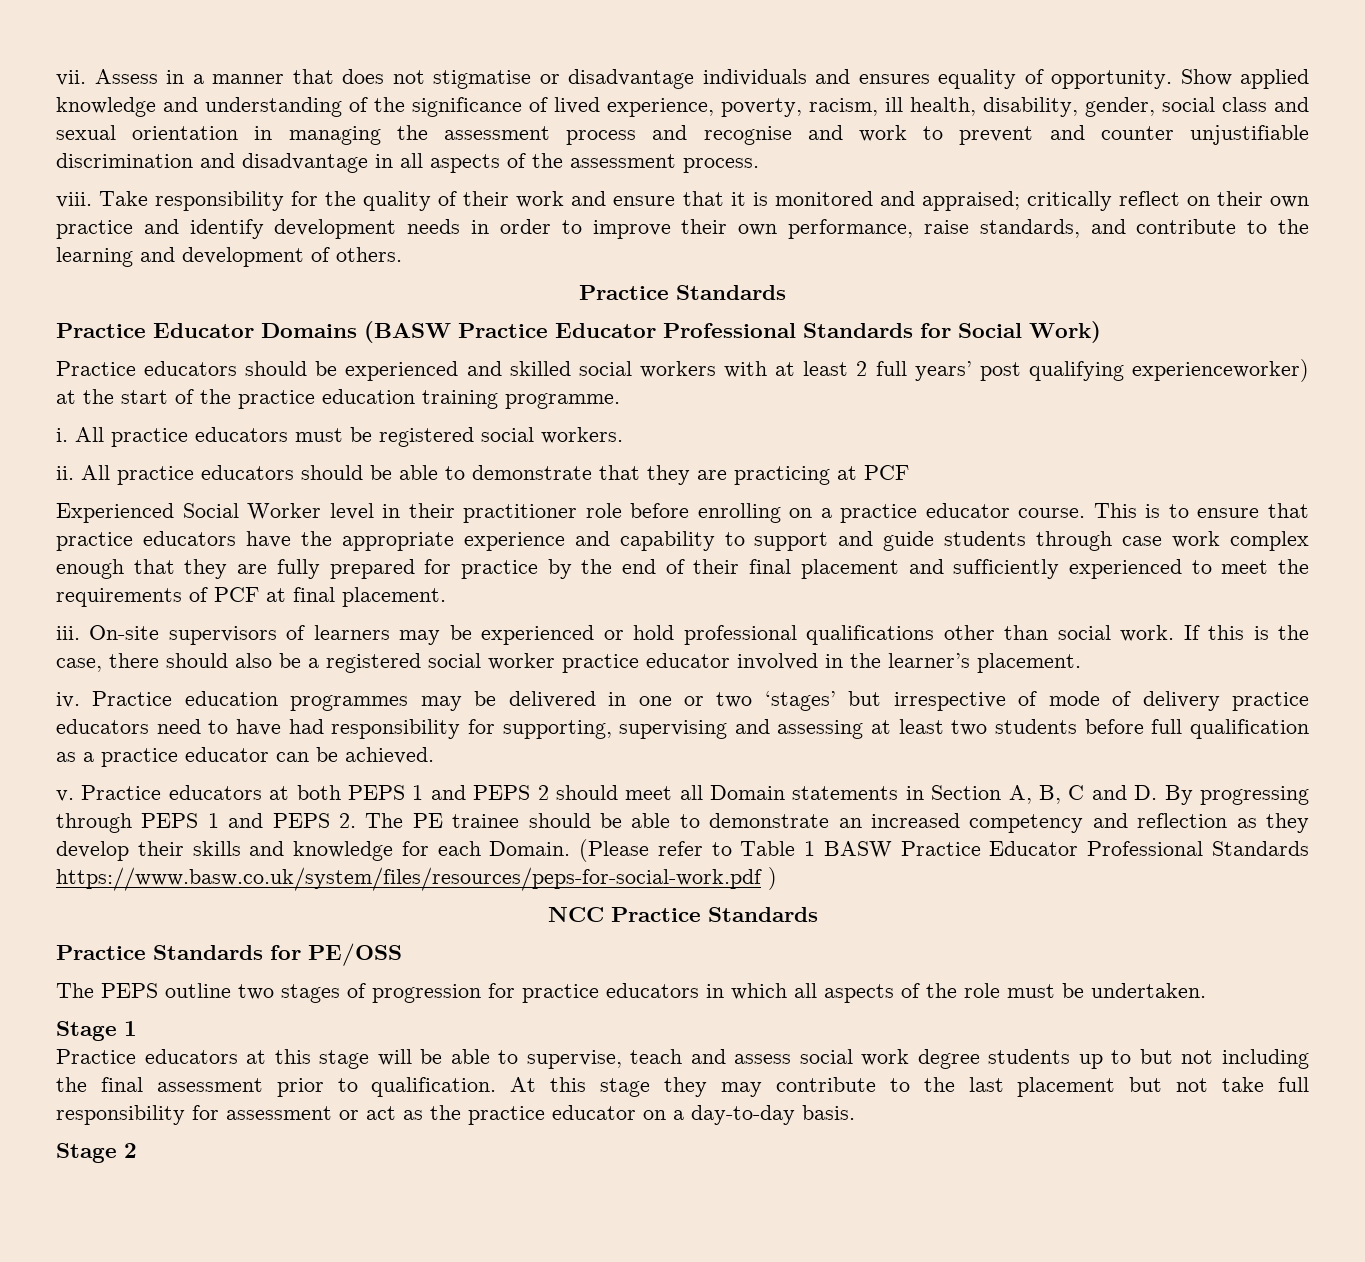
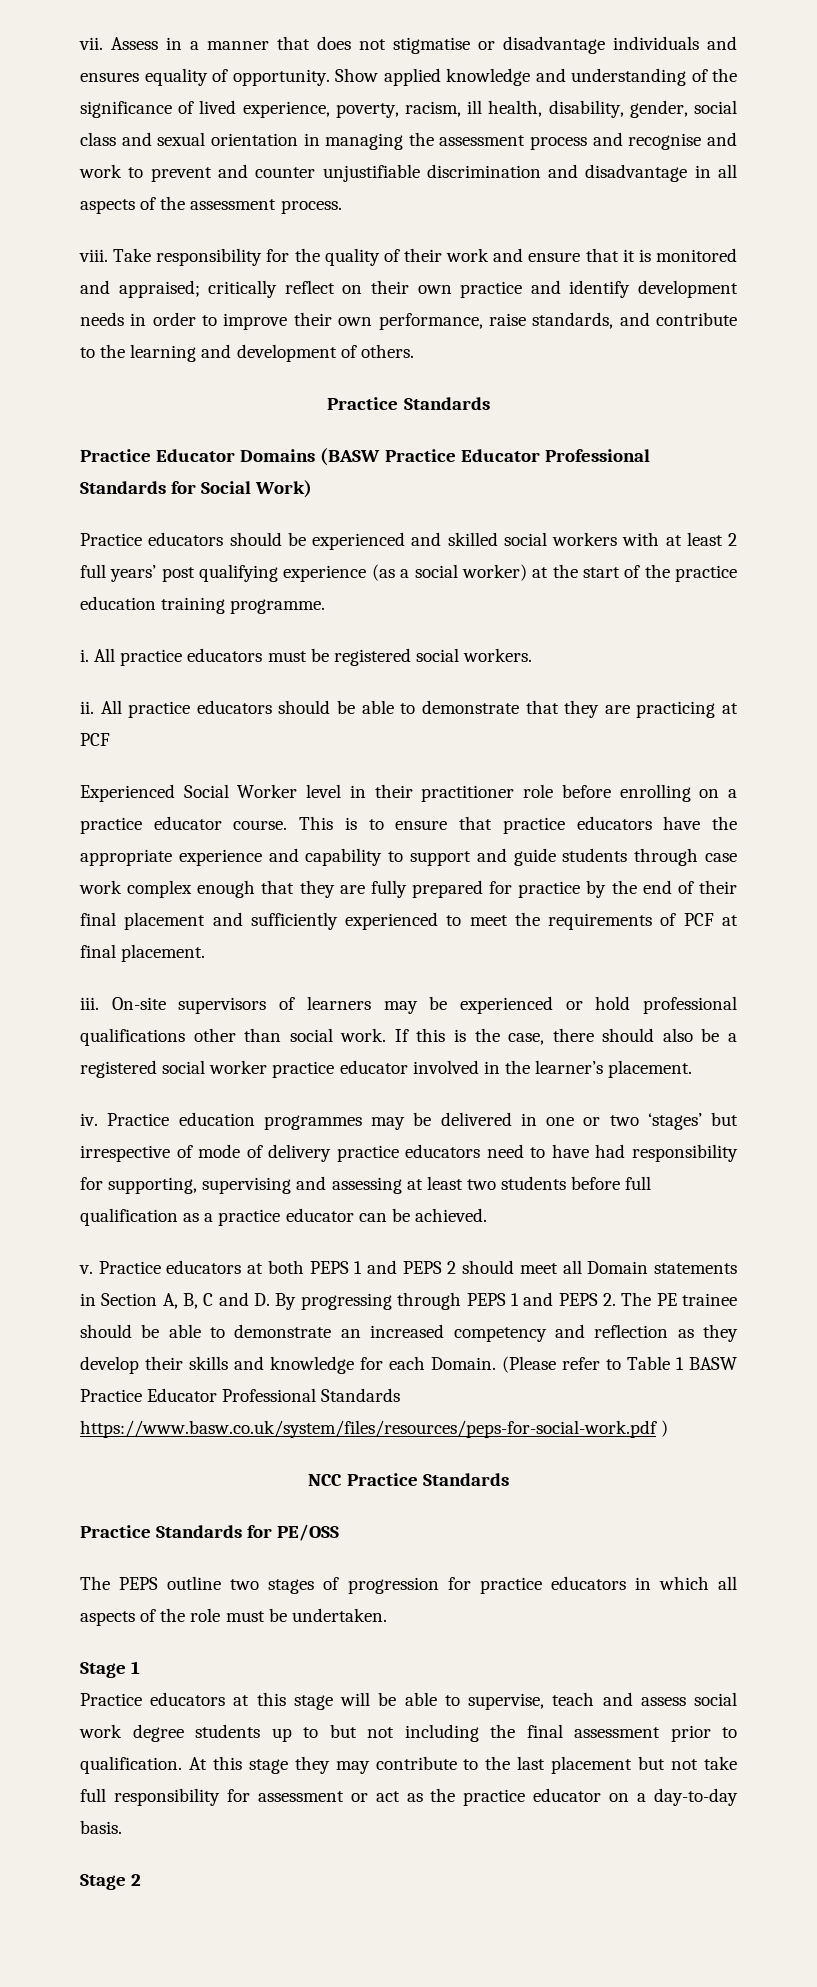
[1132,359,1309,382] experienceworker) -> [283,564,527,582] experience (as a social worker)

